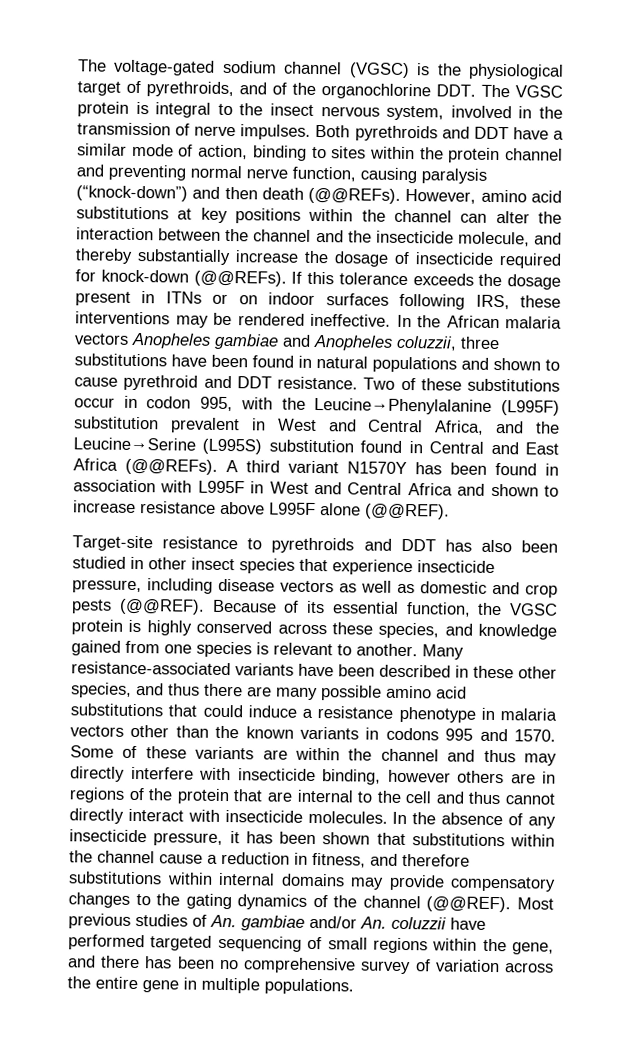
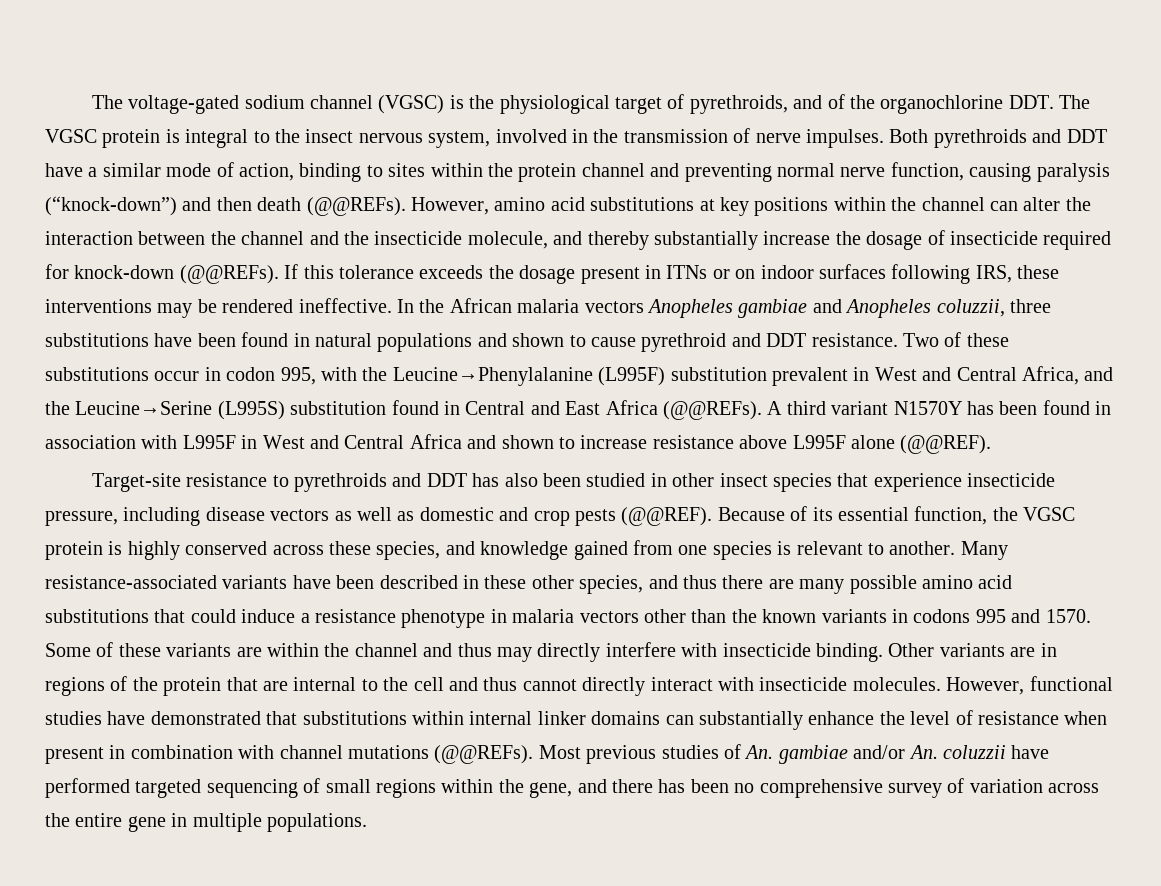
[322,769,504,785] binding, however others -> [815,643,1005,662] binding. Other variants
[392,811,557,829] [69,829,555,847] [69,850,470,868] [68,871,556,892] [68,892,512,913] In the absence of any insecticide pressure, it has been shown that substitutions within the channel cause a reduction in fitness, and therefore substitutions within internal domains may provide compensatory changes to the gating dynamics of the channel (@@REF). -> [946,676,1113,695] [45,710,1108,730] [45,745,534,764] However, functional studies have demonstrated that substitutions within internal linker domains can substantially enhance the level of resistance when present in combination with channel mutations (@@REFs).

